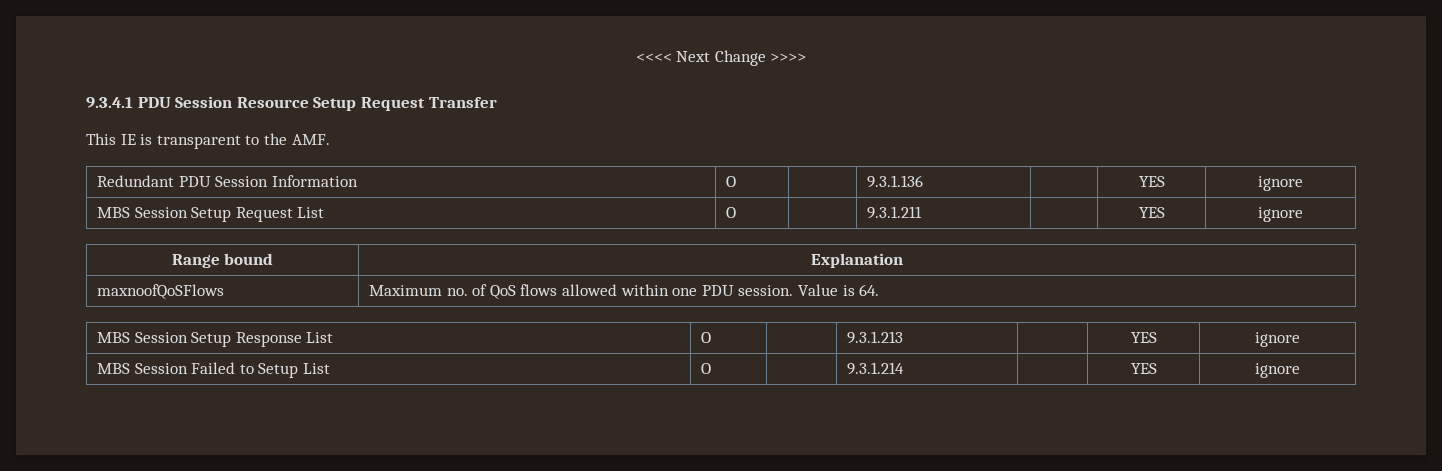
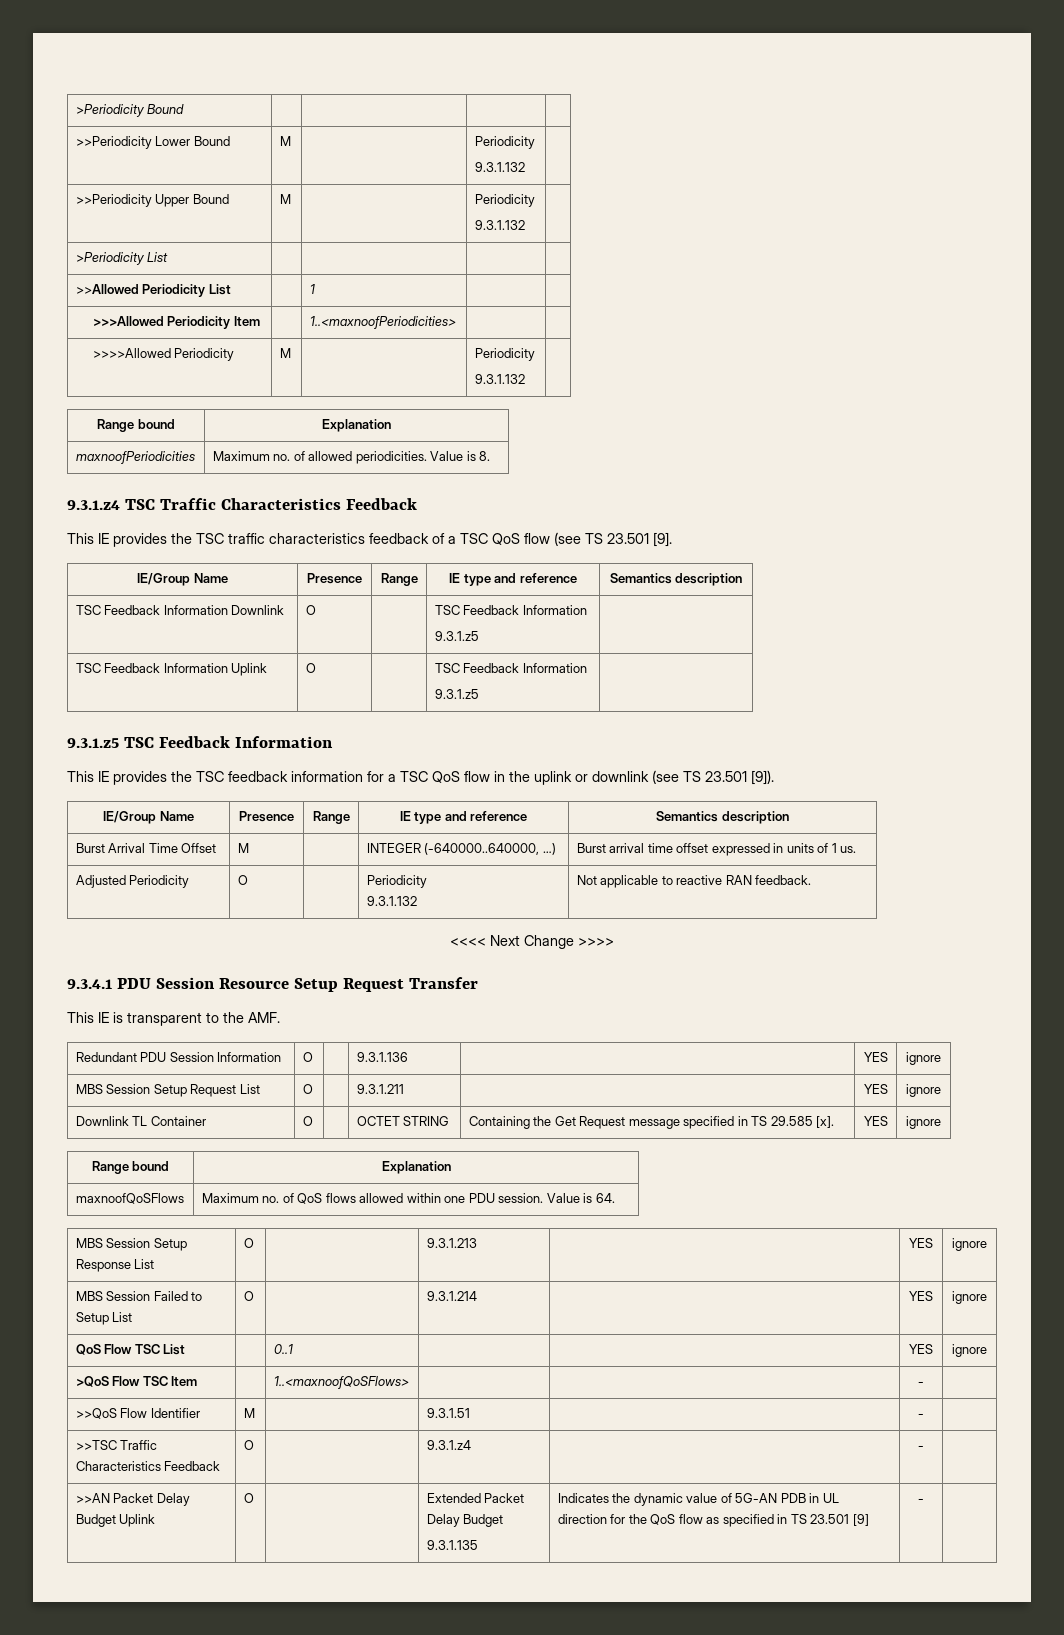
(635, 57) none -> [75,104,185,117] [75,136,230,149] [279,136,291,146] [474,136,535,149] [474,162,525,172] [75,194,229,207] [279,194,291,204] [474,194,535,207] [474,220,525,230] [75,252,169,265] [75,284,231,297] [309,284,315,294] [92,316,260,329] [309,316,456,329] [92,348,235,361] [279,348,291,358] [474,348,535,361] [474,374,525,384] [97,419,175,432] [322,419,391,432] [75,451,195,464] [212,451,491,464] [67,498,417,510] [67,532,672,547] [137,573,228,586] [307,573,362,584] [380,573,418,586] [449,573,577,586] [609,573,743,586] [75,605,285,615] [305,605,316,615] [434,605,587,615] [434,631,479,641] [75,663,268,676] [305,663,316,673] [434,663,587,673] [434,689,479,699] [67,736,333,748] [67,770,774,785] [103,811,194,824] [239,811,294,822] [312,811,350,824] [399,811,528,824] [656,811,789,824] [75,843,217,853] [237,843,249,853] [366,843,556,855] [576,843,857,856] [75,875,190,888] [237,875,248,885] [366,875,427,888] [366,896,417,906] [576,875,812,888] >Periodicity Bound | | | | // >>Periodicity Lower Bound | M | | Periodicity // 9.3.1.132 | // >>Periodicity Upper Bound | M | | Periodicity // 9.3.1.132 | // >Periodicity List | | | | // >>Allowed Periodicity List | | 1 | | // >>>Allowed Periodicity Item | | 1..<maxnoofPeriodicities> | | // >>>>Allowed Periodicity | M | | Periodicity // 9.3.1.132 | // Range bound | Explanation // maxnoofPeriodicities | Maximum no. of allowed periodicities. Value is 8. // 9.3.1.z4 TSC Traffic Characteristics Feedback // This IE provides the TSC traffic characteristics feedback of a TSC QoS flow (see TS 23.501 [9]. // IE/Group Name | Presence | Range | IE type and reference | Semantics description // TSC Feedback Information Downlink | O | | TSC Feedback Information // 9.3.1.z5 | // TSC Feedback Information Uplink | O | | TSC Feedback Information // 9.3.1.z5 | // 9.3.1.z5 TSC Feedback Information // This IE provides the TSC feedback information for a TSC QoS flow in the uplink or downlink (see TS 23.501 [9]). // IE/Group Name | Presence | Range | IE type and reference | Semantics description // Burst Arrival Time Offset | M | | INTEGER (-640000..640000, …) | Burst arrival time offset expressed in units of 1 us. // Adjusted Periodicity | O | | Periodicity // 9.3.1.132 | Not applicable to reactive RAN feedback. //
(1303, 214) none -> [75,1116,206,1126] [302,1116,313,1126] [356,1116,450,1126] [468,1116,835,1129] [863,1116,888,1126] [906,1116,941,1129] // Downlink TL Container | O | | OCTET STRING | Containing the Get Request message specified in TS 29.585 [x]. | YES | ignore
(1300, 370) none -> [75,1344,186,1355] [273,1344,293,1354] [909,1344,933,1354] [952,1344,987,1357] [75,1376,198,1387] [273,1376,409,1389] [918,1381,924,1386] [75,1408,200,1419] [243,1408,255,1418] [426,1408,470,1418] [918,1413,924,1418] [75,1440,158,1450] [75,1461,221,1471] [243,1440,254,1450] [426,1440,471,1450] [918,1445,924,1450] [75,1493,190,1506] [75,1514,156,1527] [243,1493,254,1503] [426,1493,525,1503] [426,1514,504,1527] [426,1540,478,1550] [557,1493,839,1506] [557,1514,869,1527] [918,1498,924,1503] // QoS Flow TSC List | | 0..1 | | | YES | ignore // >QoS Flow TSC Item | | 1..<maxnoofQoSFlows> | | | - | // >>QoS Flow Identifier | M | | 9.3.1.51 | | - | // >>TSC Traffic Characteristics Feedback | O | | 9.3.1.z4 | | - | // >>AN Packet Delay Budget Uplink | O | | Extended Packet Delay Budget // 9.3.1.135 | Indicates the dynamic value of 5G-AN PDB in UL direction for the QoS flow as specified in TS 23.501 [9] | - |

